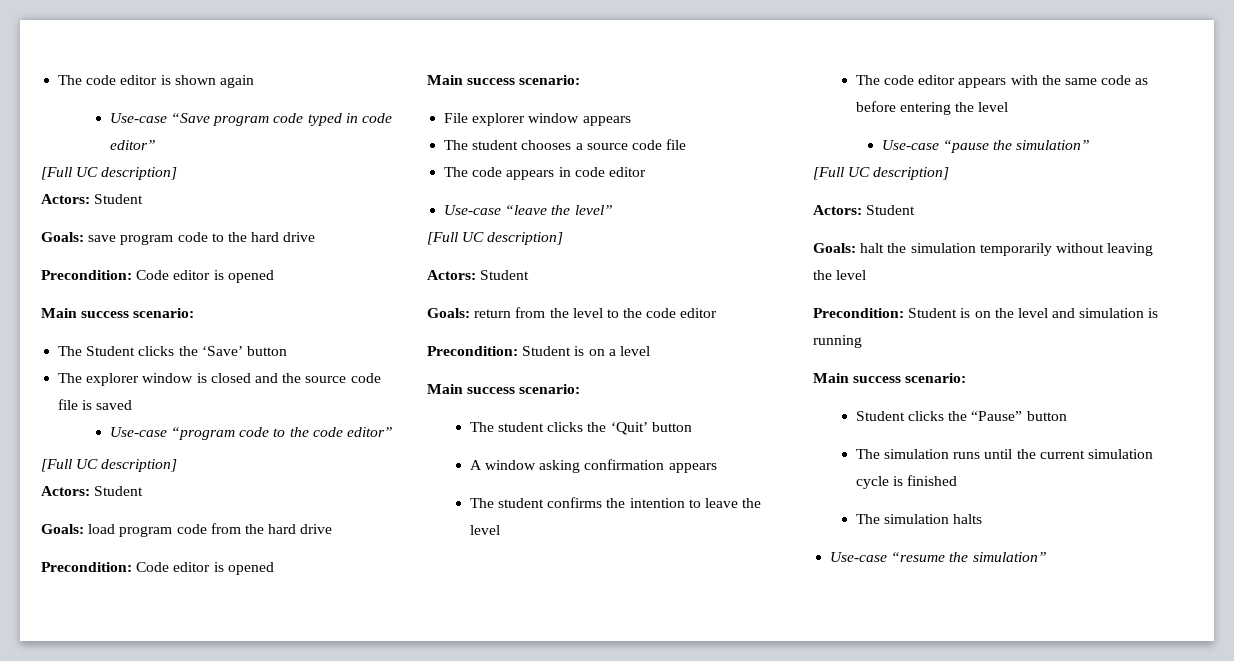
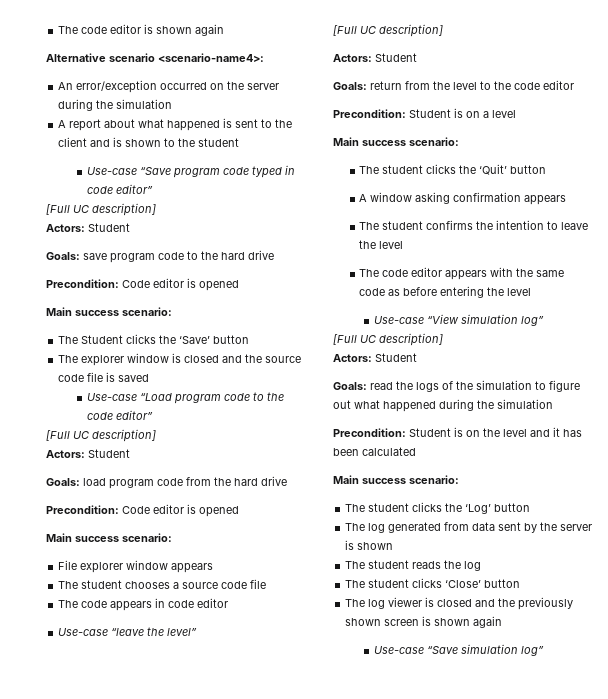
(254, 81) none -> [46,53,264,62] [58,80,280,93] [58,99,173,111] [58,118,293,131] [58,137,240,147] // Alternative scenario <scenario-name4>: // An error/exception occurred on the server during the simulation // A report about what happened is sent to the client and is shown to the student
[170,427,235,440] “program -> [139,393,221,404] “Load program
[942,140,1091,153] [813,167,950,180] [813,205,916,215] [813,243,1154,256] [813,270,867,280] “pause the simulation” // [Full UC description] // Actors: Student // Goals: halt the simulation temporarily without leaving the level -> [426,314,544,326] [333,333,443,346] [333,353,417,362] [333,380,580,392] [333,399,553,412] “View simulation log” // [Full UC description] // Actors: Student // Goals: read the logs of the simulation to figure out what happened during the simulation
[1079,308,1159,318] [813,335,862,348] [813,373,967,383] [855,411,1067,421] [855,449,1154,459] [855,475,958,489] [855,514,983,524] [830,552,1047,562] simulation is running // Main success scenario: // Student clicks the “Pause” button // The simulation runs until the current simulation cycle is finished // The simulation halts // Use-case “resume the simulation” -> [553,427,582,437] [333,447,416,456] [333,475,459,484] [345,502,531,514] [345,522,593,533] [345,540,394,550] [345,560,482,571] [345,578,521,588] [345,597,574,610] [345,616,503,628] [373,644,544,656] it has been calculated // Main success scenario: // The student clicks the ‘Log’ button // The log generated from data sent by the server is shown // The student reads the log // The student clicks ‘Close’ button // The log viewer is closed and the previously shown screen is shown again // Use-case “Save simulation log”

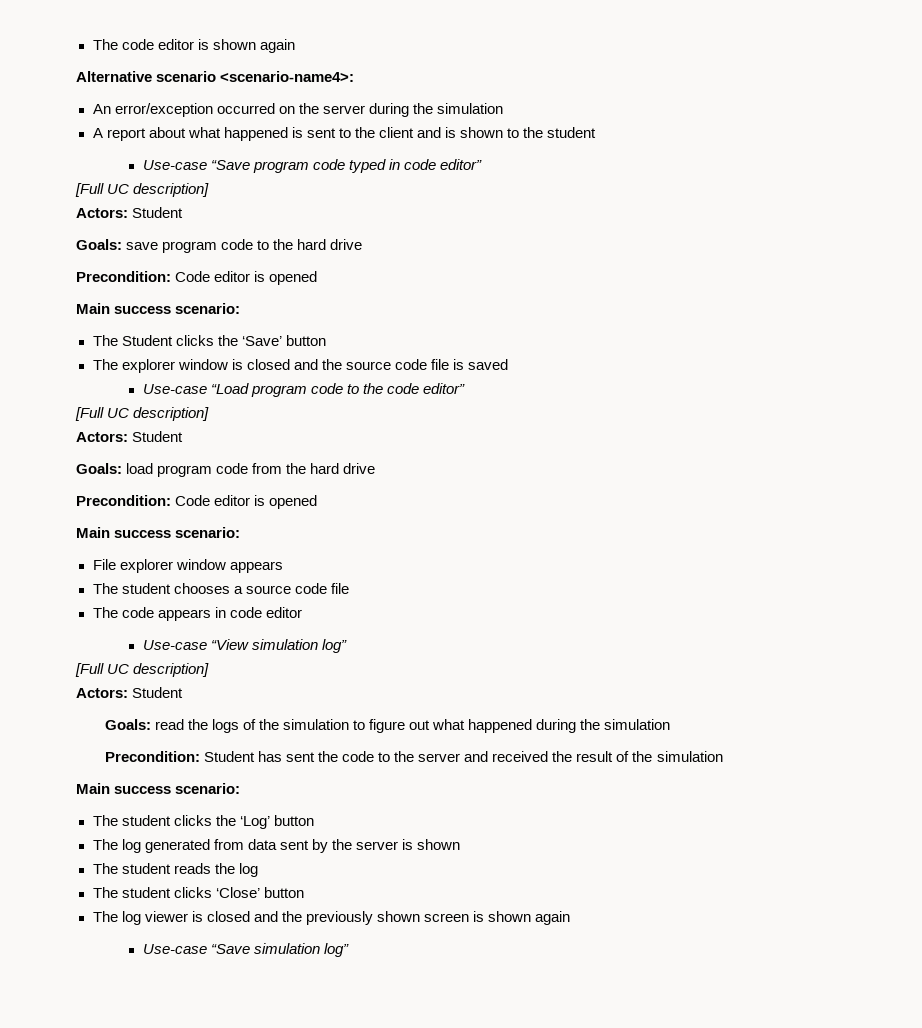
[58,627,198,636] [333,24,443,37] [333,53,417,62] [333,80,574,90] [333,108,516,118] [333,137,459,146] [359,164,547,175] [359,192,567,205] [359,220,589,230] [359,240,404,249] [359,267,565,280] [359,286,532,298] // Use-case “leave the level” // [Full UC description] // Actors: Student // Goals: return from the level to the code editor // Precondition: Student is on a level // Main success scenario: // The student clicks the ‘Quit’ button // A window asking confirmation appears // The student confirms the intention to leave the level // The code editor appears with the same code as before entering the level -> (302, 612) none
[454,427,582,437] [333,447,416,456] is on the level and it has been calculated -> [257,751,723,762] has sent the code to the server and received the result of the simulation

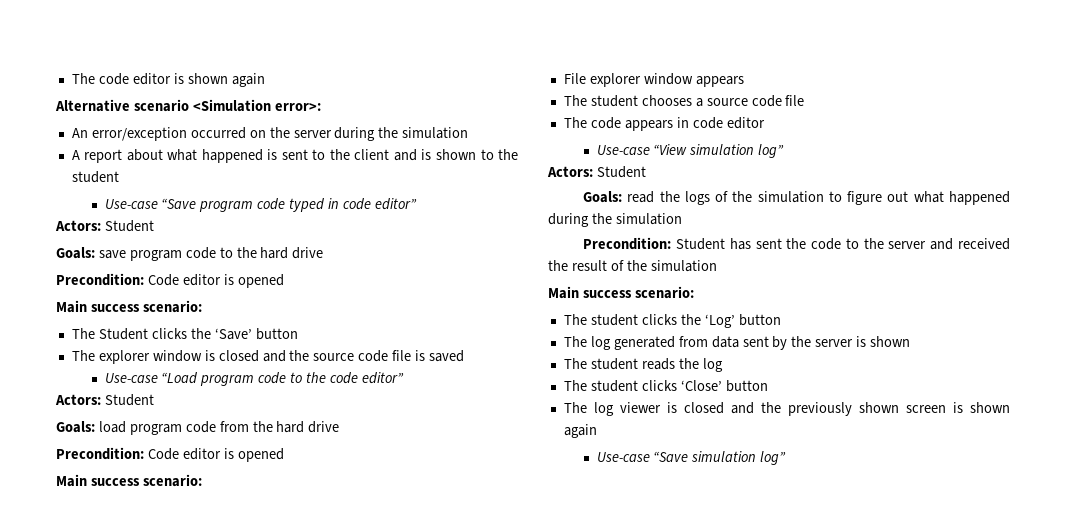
[220,71,355,82] <scenario-name4>: -> [192,99,321,112] <Simulation error>:
[75,183,210,197] // [Full UC description] -> (417, 204) none
[75,407,210,421] // [Full UC description] -> (404, 378) none
[75,663,210,677] // [Full UC description] -> (785, 151) none

